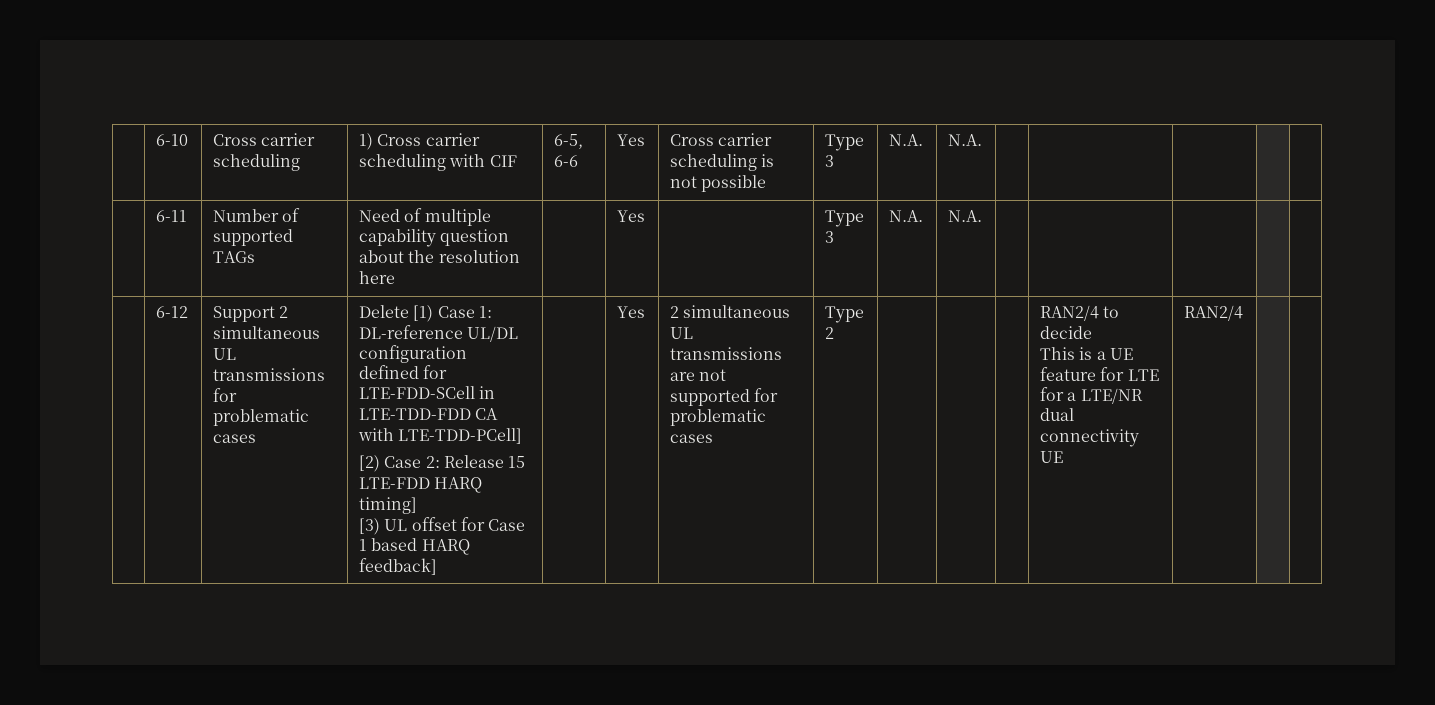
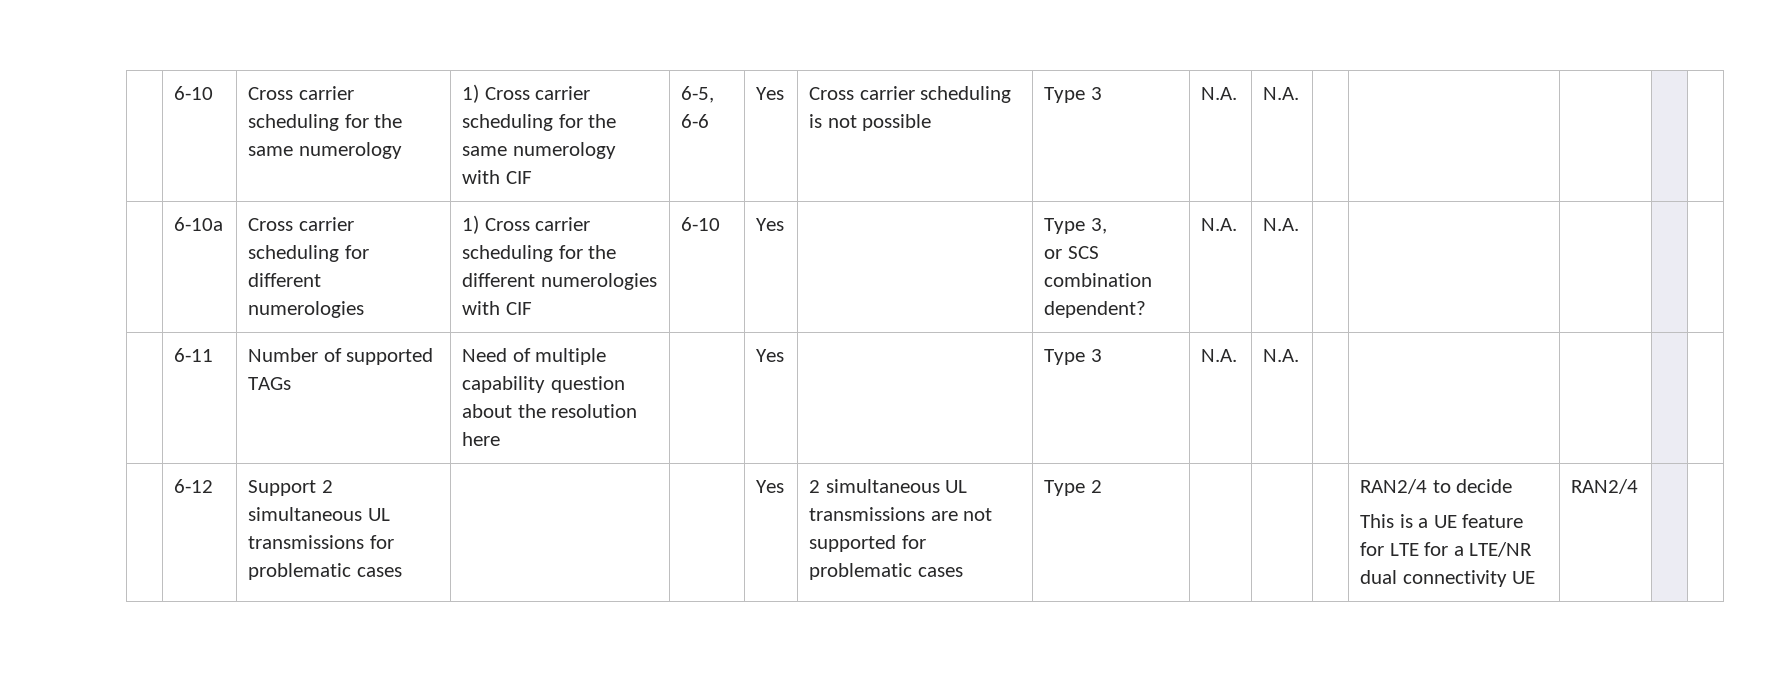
[358,133,480,150] [358,154,446,171] | 1) Cross carrier scheduling -> [344,114,403,128] [248,142,402,159] [462,84,591,103] [462,114,617,131] [462,142,616,159] for the same numerology | 1) Cross carrier scheduling for the same numerology
(982, 140) none -> [174,217,224,231] [248,217,354,231] [248,245,369,262] [248,273,322,287] [248,301,365,318] [462,215,591,234] [462,245,617,262] [462,273,657,290] [462,301,532,315] [681,217,721,231] [756,218,785,231] [1044,218,1107,234] [1044,246,1099,259] [1044,273,1153,287] [1044,301,1147,318] [1201,218,1238,231] [1263,218,1300,231] // | 6-10a | Cross carrier scheduling for different numerologies | 1) Cross carrier scheduling for the different numerologies with CIF | 6-10 | Yes | | Type 3, // or SCS combination dependent? | N.A. | N.A. | | | | |
[358,305,492,322] [358,325,519,342] [358,345,467,363] [358,365,448,379] [358,386,496,399] [358,408,499,420] [357,428,523,444] [358,455,526,472] [358,477,483,493] [358,497,417,514] [358,517,526,535] [358,538,470,555] [358,558,437,575] Delete [1) Case 1: DL-reference UL/DL configuration defined for LTE-FDD-SCell in LTE-TDD-FDD CA with LTE-TDD-PCell] // [2) Case 2: Release 15 LTE-FDD HARQ timing] // [3) UL offset for Case 1 based HARQ feedback] -> (402, 572) none

